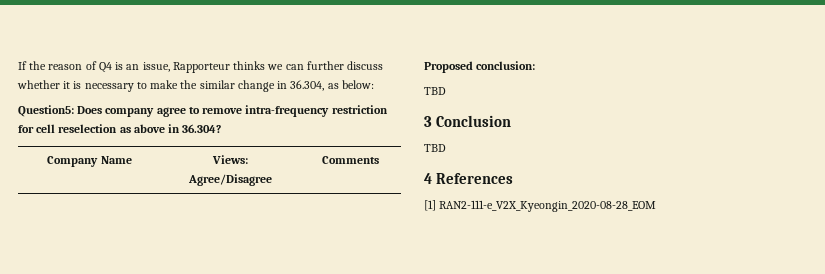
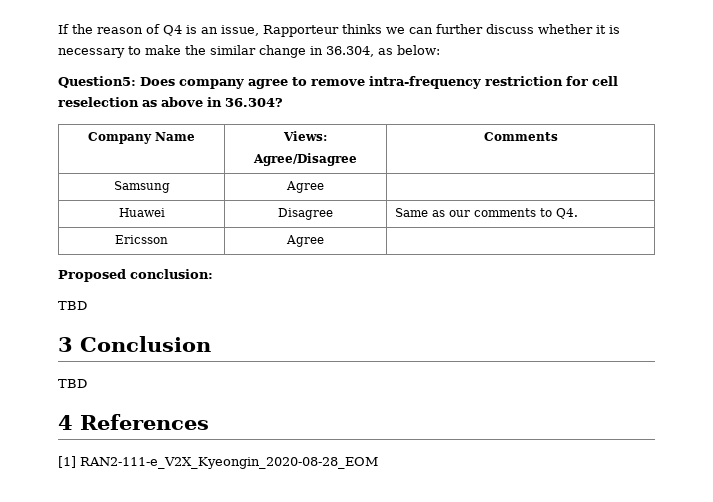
(379, 160) none -> [113,181,170,193] [286,181,324,193] [118,208,165,217] [278,208,333,220] [394,208,578,219] [115,235,168,244] [286,235,324,247] // Samsung | Agree | // Huawei | Disagree | Same as our comments to Q4. // Ericsson | Agree |

